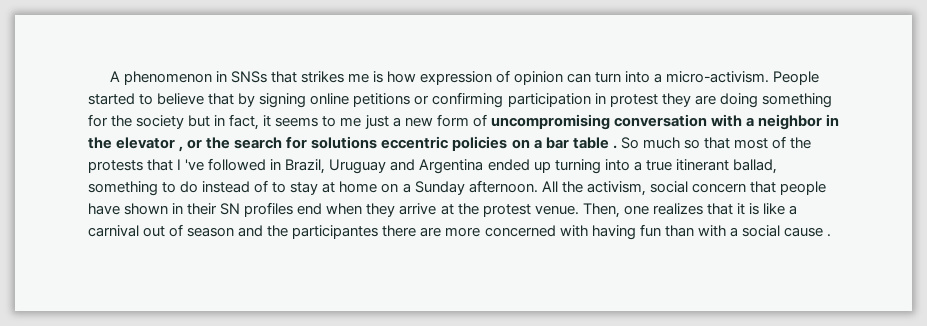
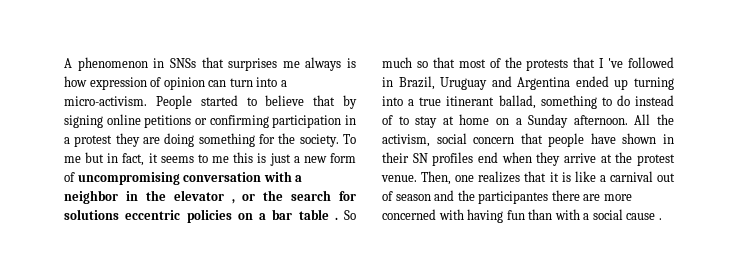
[300,71,369,83] strikes me -> [228,57,342,71] surprises me always
(606, 98) none -> [64,137,70,144] a
[136,115,185,129] society -> [299,134,357,147] [64,156,81,163] society. To me
(362, 122) none -> [233,152,267,163] this is

